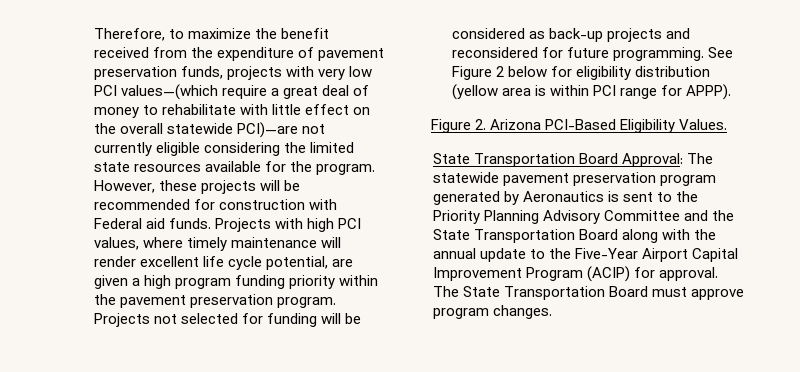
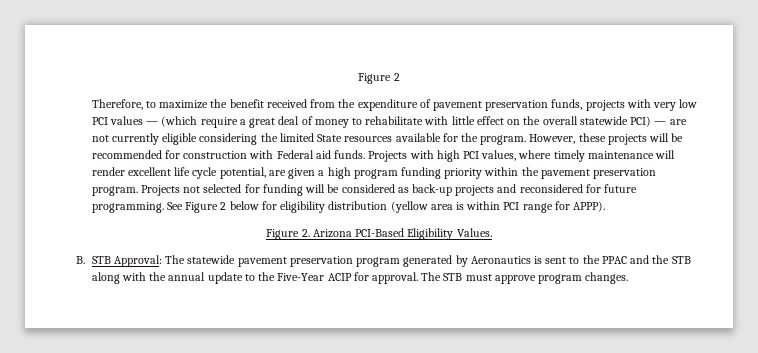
(94, 34) none -> [358,73,400,84] Figure 2 //
[121,84,219,100] values—(which -> [109,116,198,127] values — (which
[237,122,299,138] PCI)—are -> [630,116,687,127] PCI) — are
[94,162,131,172] state -> [317,134,343,142] State
[432,153,618,167] State Transportation Board -> [75,256,111,264] B. STB
[432,210,734,224] [432,229,618,243] Priority Planning Advisory Committee and the State Transportation Board -> [601,255,691,264] PPAC and the STB
[641,248,738,262] [432,266,718,282] [432,286,648,300] Airport Capital Improvement Program (ACIP) for approval. The State Transportation Board -> [327,272,463,284] ACIP for approval. The STB

